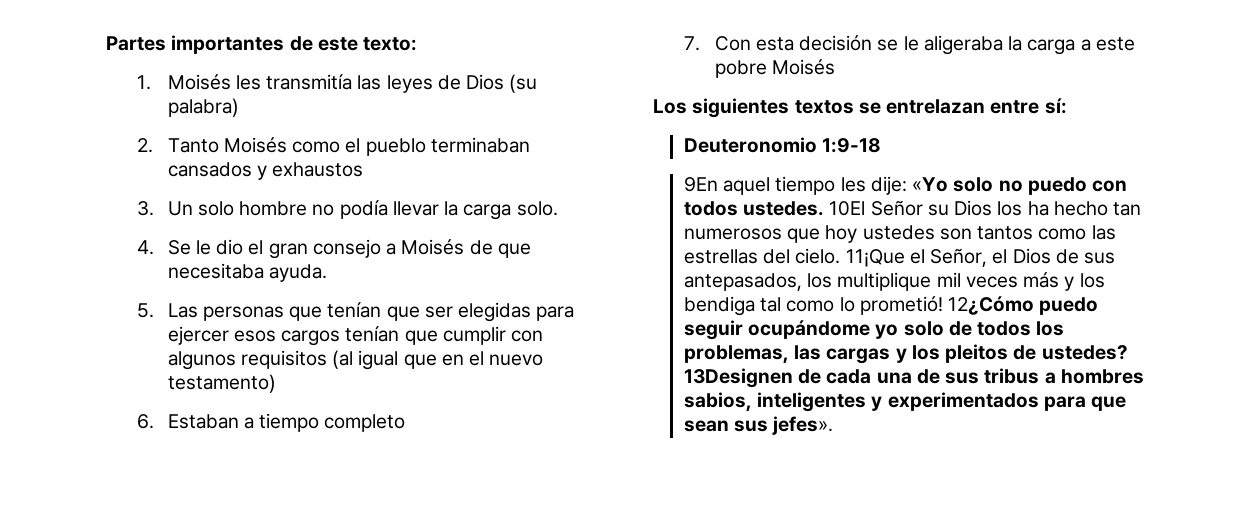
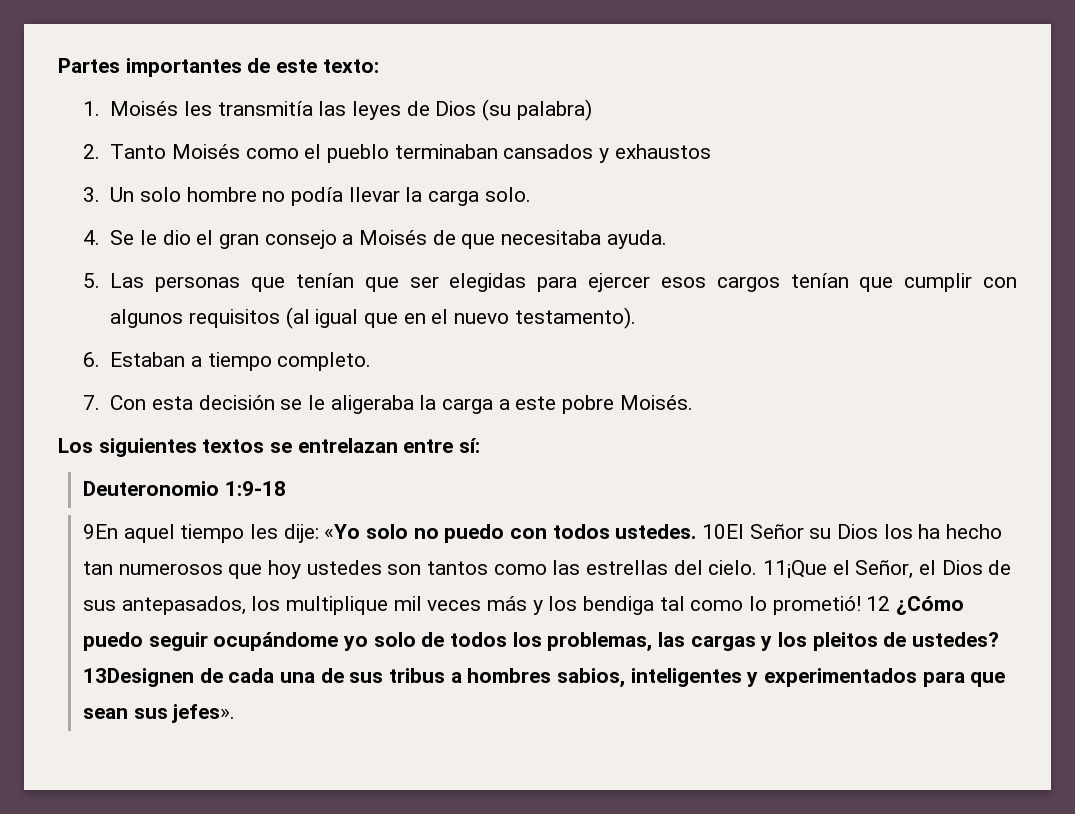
[167,374,276,393] testamento) -> [514,307,636,329] testamento).
[324,414,406,432] completo -> [277,352,372,371] completo.
[771,59,835,75] Moisés -> [619,395,693,410] Moisés.
[948,296,1035,315] 12¿Cómo -> [866,596,964,615] 12 ¿Cómo

